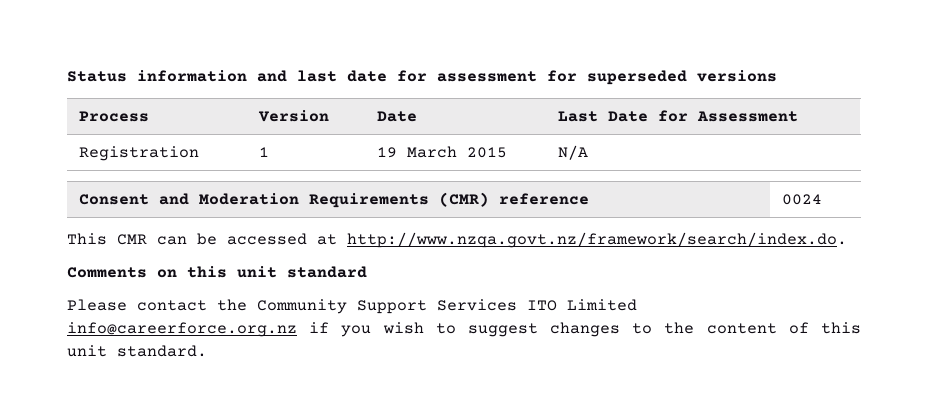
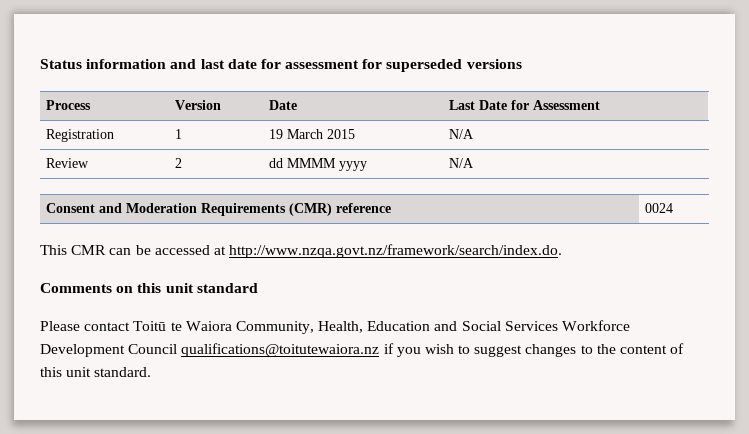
(589, 152) none -> [46,158,90,168] [175,158,183,168] [269,158,368,171] [449,158,475,168] // Review | 2 | dd MMMM yyyy | N/A
[217,299,637,314] [67,322,297,337] the Community Support Services ITO Limited info@careerforce.org.nz -> [133,320,631,334] [40,343,380,357] Toitū te Waiora Community, Health, Education and Social Services Workforce Development Council qualifications@toitutewaiora.nz

